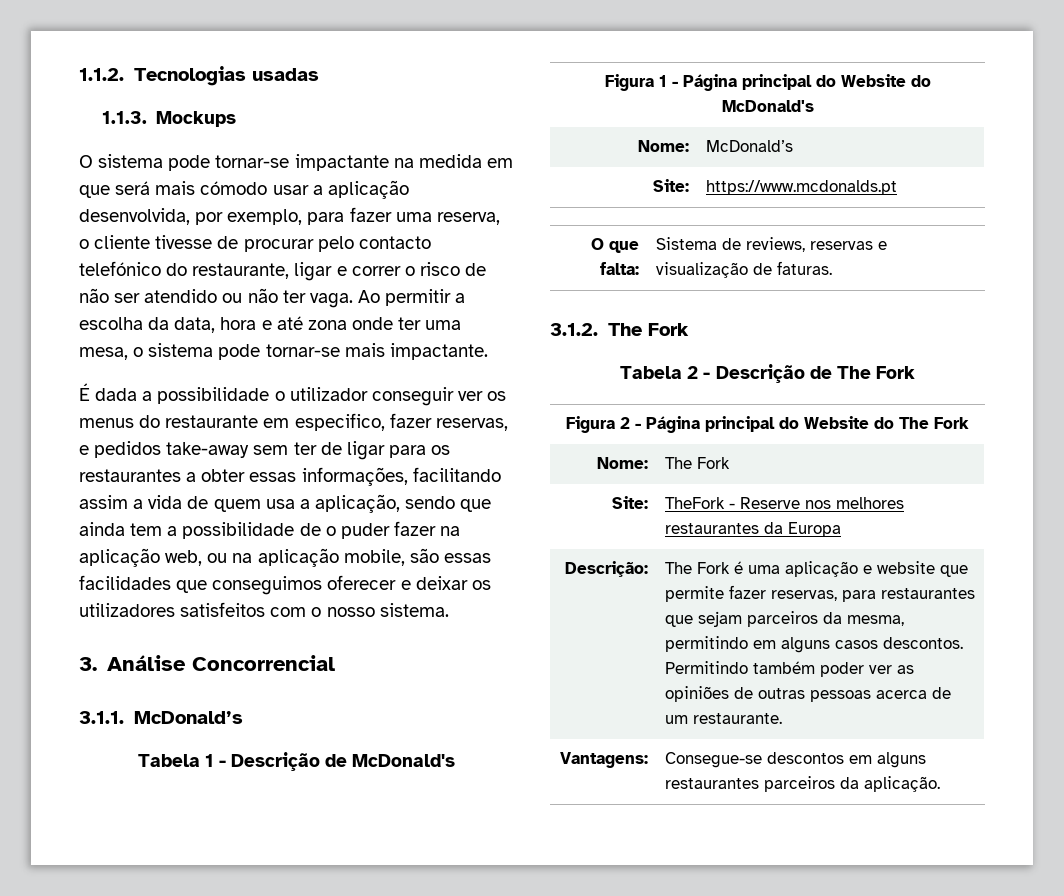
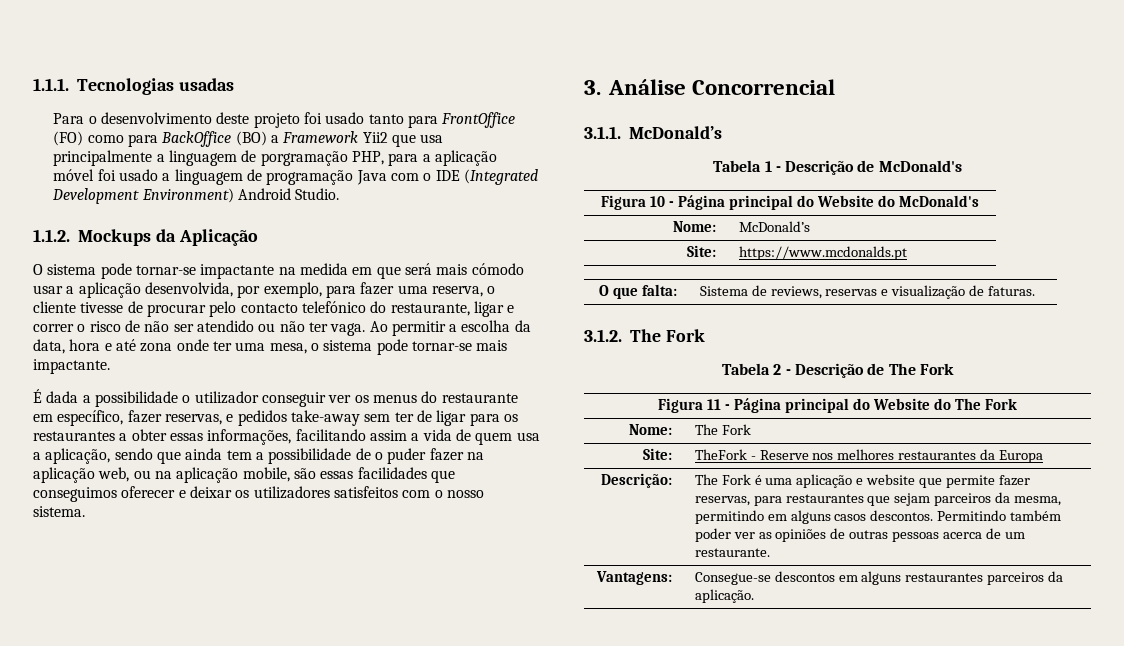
[79,68,124,81] 1.1.2. -> [33,78,69,91] 1.1.1.
[101,111,147,124] 1.1.3. -> [53,112,516,128] [53,131,444,147] [53,150,497,166] [53,169,538,185] [52,188,340,204] [33,229,70,242] Para o desenvolvimento deste projeto foi usado tanto para FrontOffice (FO) como para BackOffice (BO) a Framework Yii2 que usa principalmente a linguagem de porgramação PHP, para a aplicação móvel foi usado a linguagem de programação Java com o IDE (Integrated Development Environment) Android Studio. // 1.1.2.
(237, 119) none -> [155,229,258,246] da Aplicação
[294,413,385,431] especifico, -> [57,410,124,426] específico,
[658,75,667,87] 1 -> [650,196,666,207] 10
[620,417,630,429] 2 -> [707,399,722,410] 11

